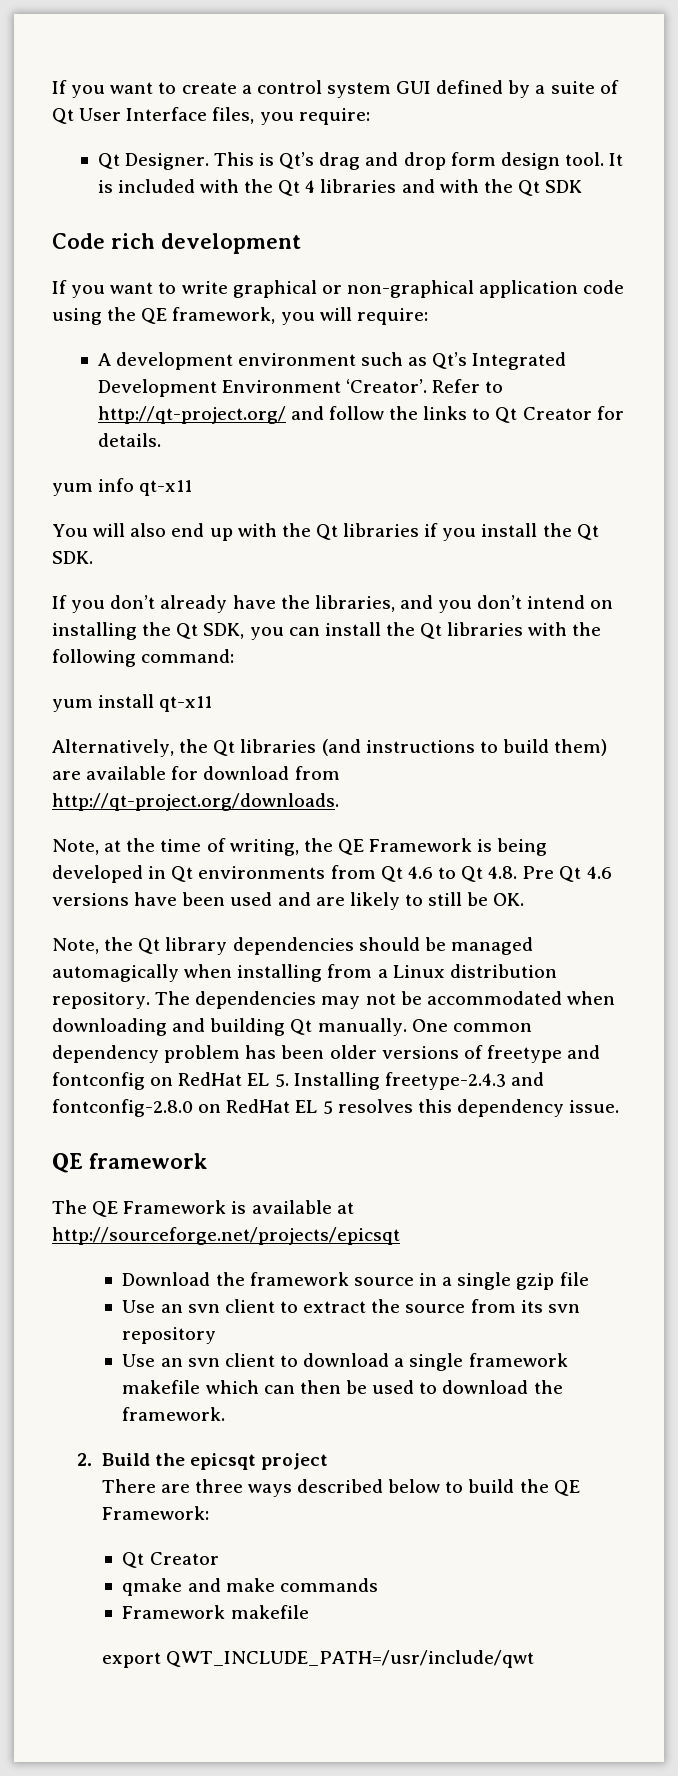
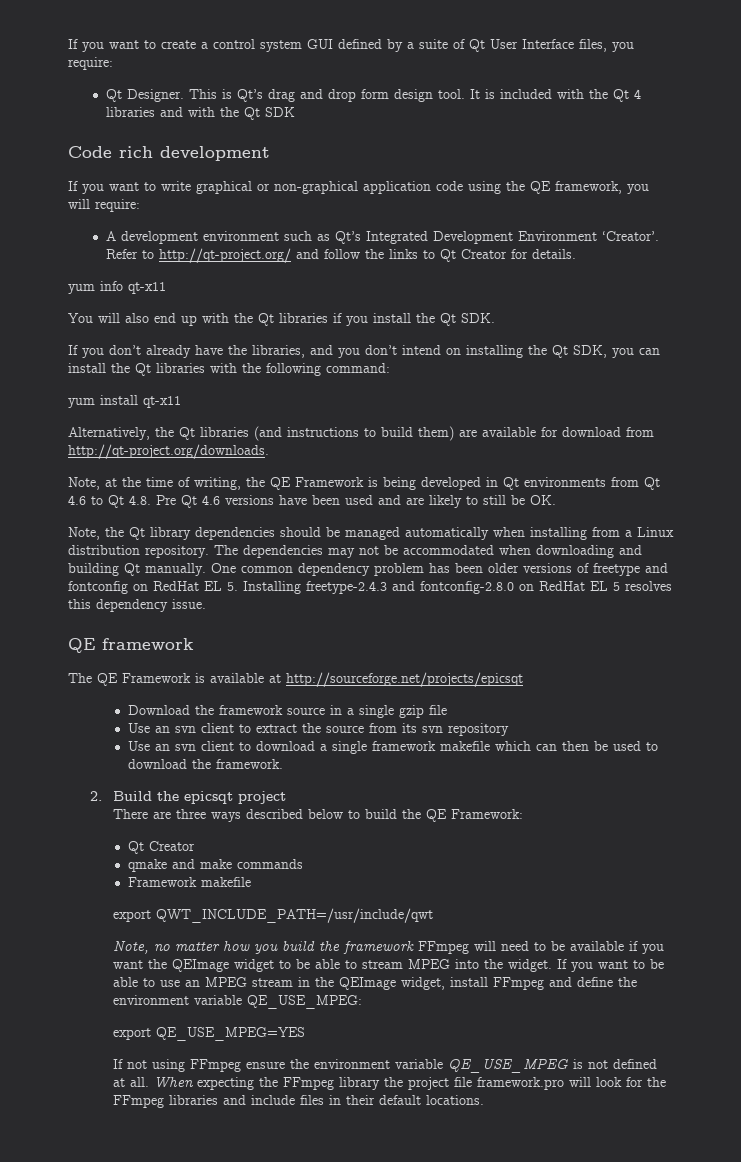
[52,964,179,982] automagically -> [405,527,489,540] automatically
(534, 1659) none -> [112,940,664,954] [112,959,664,972] [112,977,637,990] [112,995,362,1009] [112,1027,305,1041] [112,1058,657,1073] [112,1076,666,1090] [112,1095,484,1108] // Note, no matter how you build the framework FFmpeg will need to be available if you want the QEImage widget to be able to stream MPEG into the widget. If you want to be able to use an MPEG stream in the QEImage widget, install FFmpeg and define the environment variable QE_USE_MPEG: // export QE_USE_MPEG=YES // If not using FFmpeg ensure the environment variable QE_USE_MPEG is not defined at all. When expecting the FFmpeg library the project file framework.pro will look for the FFmpeg libraries and include files in their default locations.

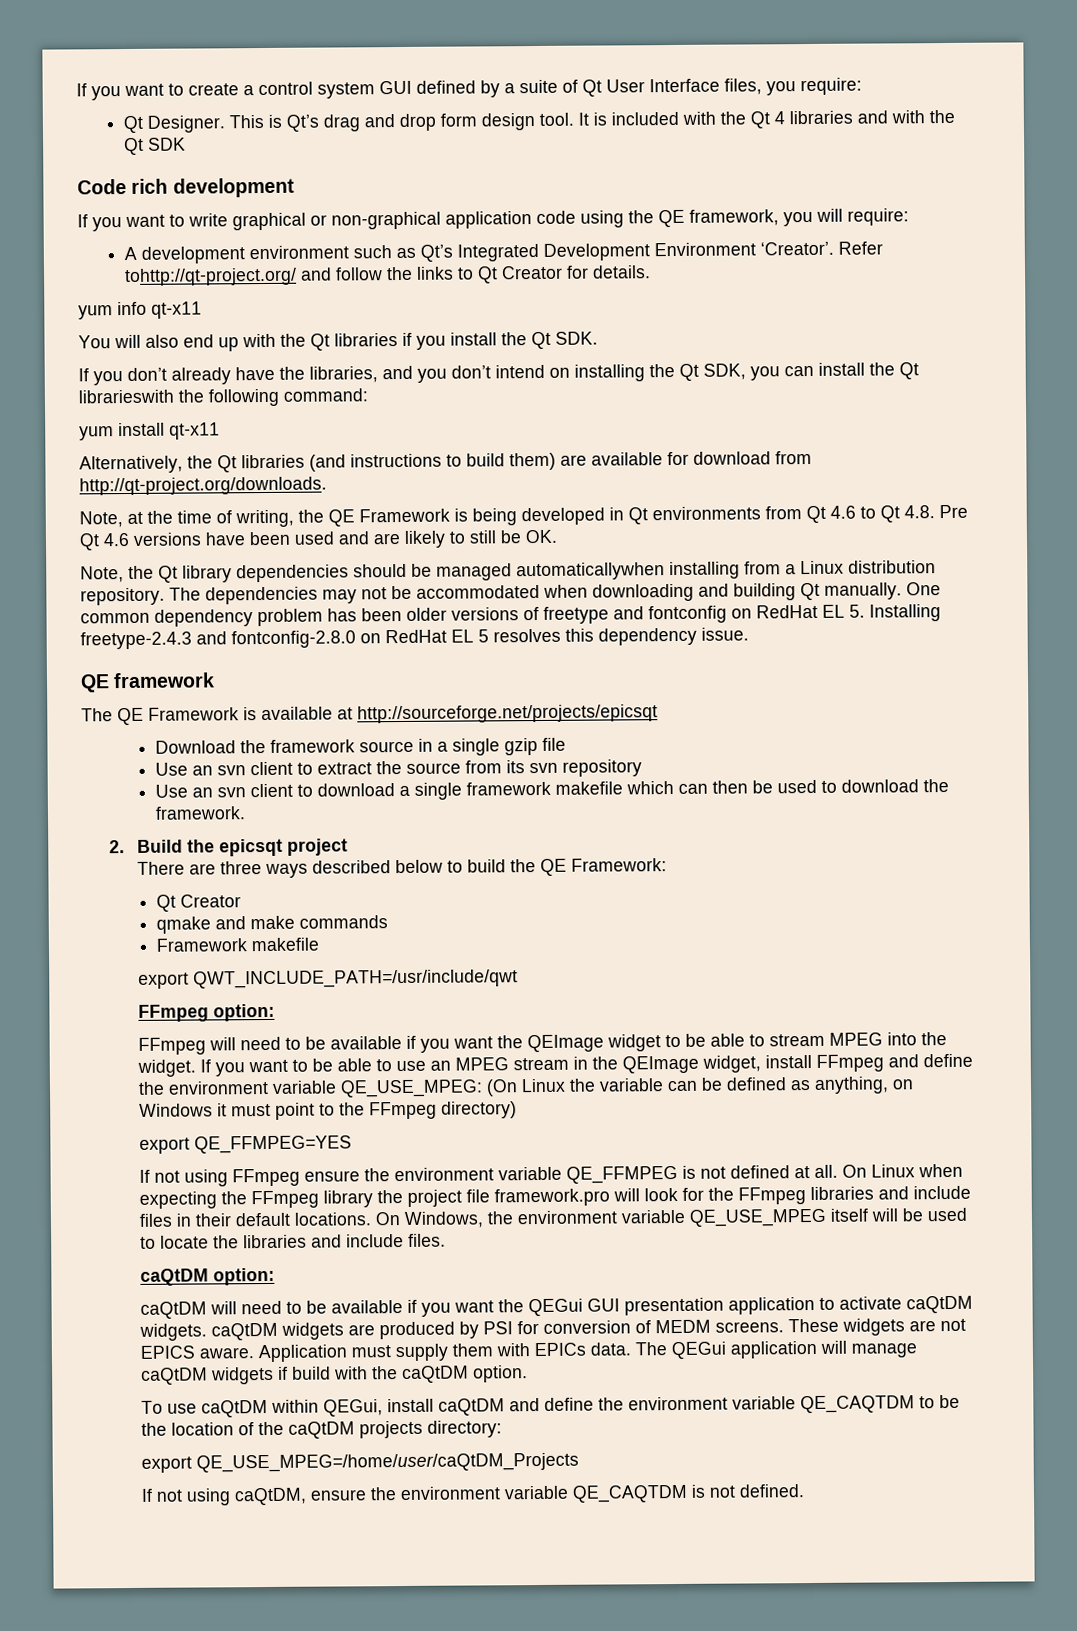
[141,248,291,263] to http://qt-project.org/ -> [123,267,297,287] tohttp://qt-project.org/
[156,363,237,373] libraries with -> [78,389,174,404] librarieswith
[405,527,525,540] automatically when -> [516,562,665,581] automaticallywhen
[112,940,414,954] Note, no matter how you build the framework -> [137,1003,275,1022] FFmpeg option: //
[112,1027,305,1041] // export QE_USE_MPEG=YES -> [485,1076,914,1097] [138,1101,517,1120] [138,1135,352,1154] (On Linux the variable can be defined as anything, on Windows it must point to the FFmpeg directory) // export QE_FFMPEG=YES
[447,1058,569,1073] QE_USE_MPEG -> [565,1165,678,1184] QE_FFMPEG
[153,1076,194,1088] When -> [841,1163,963,1178] On Linux when
(484, 1100) none -> [374,1207,967,1228] [139,1233,446,1249] [139,1267,275,1286] [139,1295,973,1319] [138,1318,966,1341] [139,1340,917,1363] [140,1365,528,1385] [140,1394,960,1418] [140,1420,502,1439] [140,1452,579,1473] [140,1484,805,1506] On Windows, the environment variable QE_USE_MPEG itself will be used to locate the libraries and include files. // caQtDM option: // caQtDM will need to be available if you want the QEGui GUI presentation application to activate caQtDM widgets. caQtDM widgets are produced by PSI for conversion of MEDM screens. These widgets are not EPICS aware. Application must supply them with EPICs data. The QEGui application will manage caQtDM widgets if build with the caQtDM option. // To use caQtDM within QEGui, install caQtDM and define the environment variable QE_CAQTDM to be the location of the caQtDM projects directory: // export QE_USE_MPEG=/home/user/caQtDM_Projects // If not using caQtDM, ensure the environment variable QE_CAQTDM is not defined.

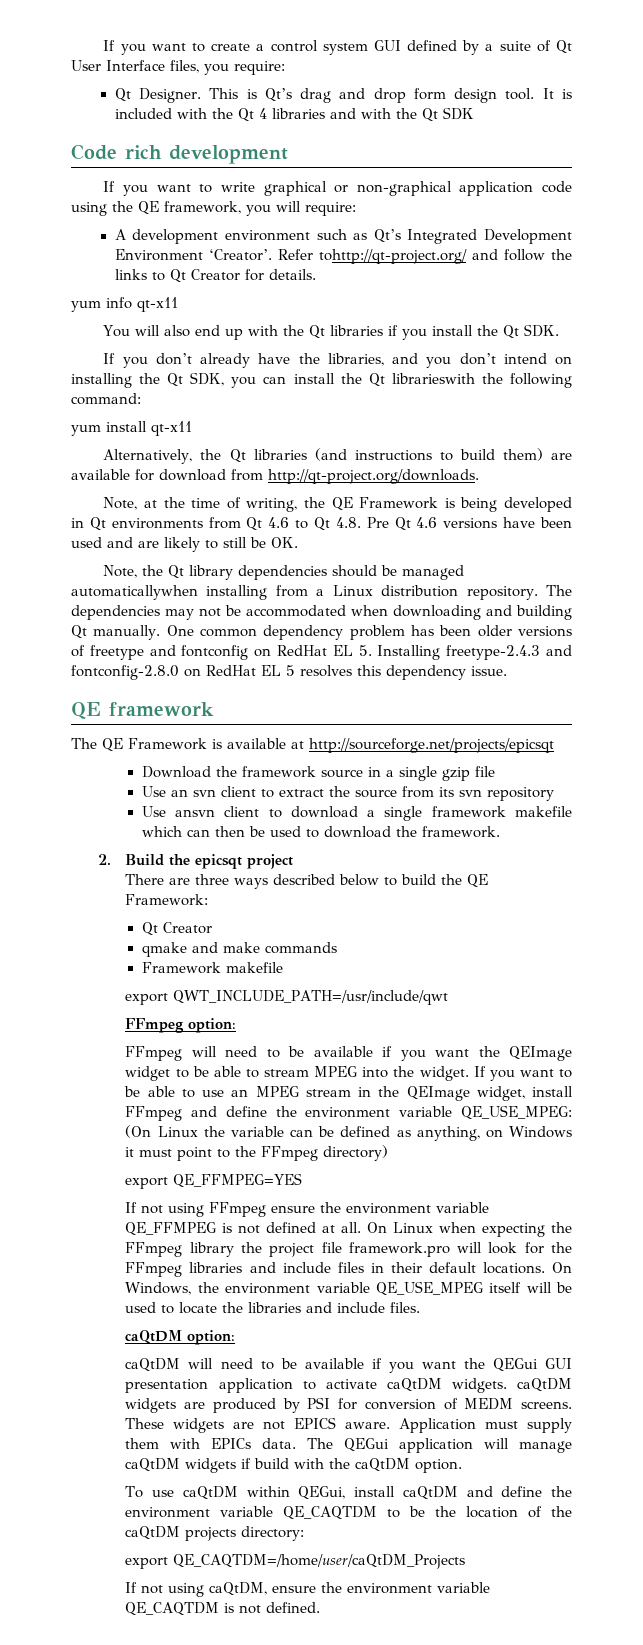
[192,787,247,798] an svn -> [175,809,216,817] ansvn
[195,1452,579,1473] QE_USE_MPEG=/home/user/caQtDM_Projects -> [173,1554,466,1569] QE_CAQTDM=/home/user/caQtDM_Projects

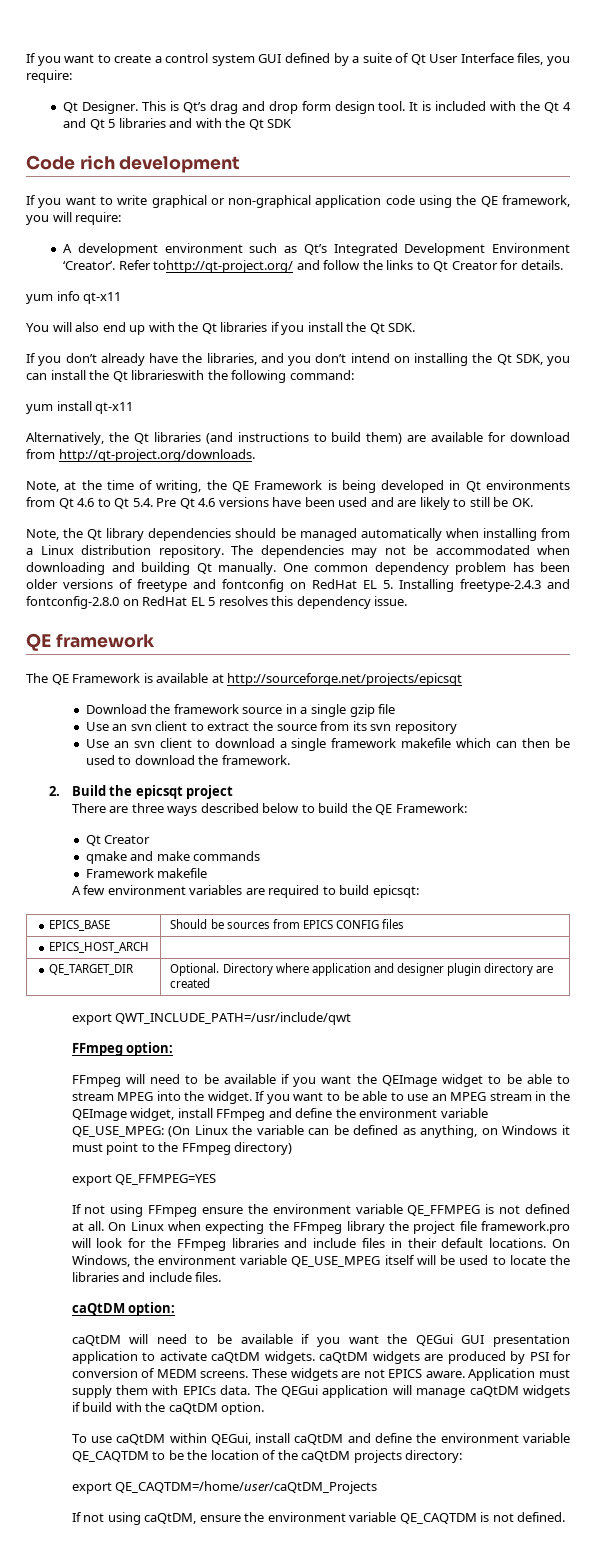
(267, 113) none -> [63,118,116,130] and Qt 5
[335,517,361,528] 4.8. -> [132,498,153,507] 5.4.
[71,585,198,600] automaticallywhen -> [360,528,479,541] automatically when
[175,809,216,817] ansvn -> [113,741,155,748] an svn
(283, 967) none -> [71,885,419,898] [49,920,111,931] [170,919,405,929] [49,942,150,953] [49,964,134,975] [170,963,554,976] [170,978,211,988] // A few environment variables are required to build epicsqt: // EPICS_BASE | Should be sources from EPICS CONFIG files // EPICS_HOST_ARCH | // QE_TARGET_DIR | Optional. Directory where application and designer plugin directory are created

